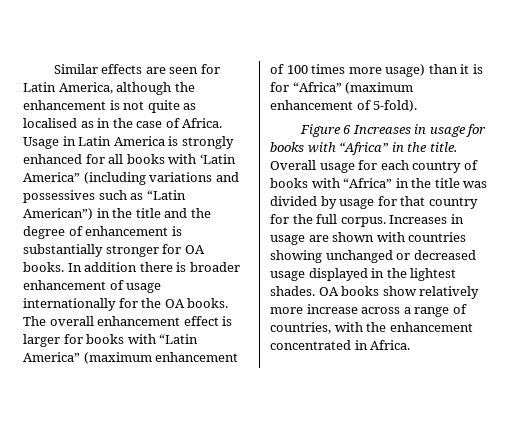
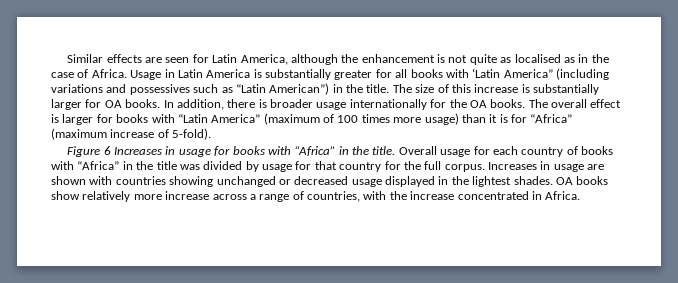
[181,136,234,149] [23,154,82,164] strongly enhanced -> [265,69,373,80] substantially greater
[135,208,211,218] [23,226,182,239] [23,244,159,257] title and the degree of enhancement is substantially stronger -> [366,84,599,95] [51,99,82,110] title. The size of this increase is substantially larger
[84,262,138,272] addition -> [176,99,224,110] addition,
[23,280,124,290] enhancement of -> (313, 103) none
[97,316,181,326] enhancement -> (587, 103) none
[155,352,239,362] enhancement -> (320, 119) none
[270,100,353,110] enhancement -> [110,129,155,138] increase
[389,322,473,332] enhancement -> [410,191,455,200] increase

